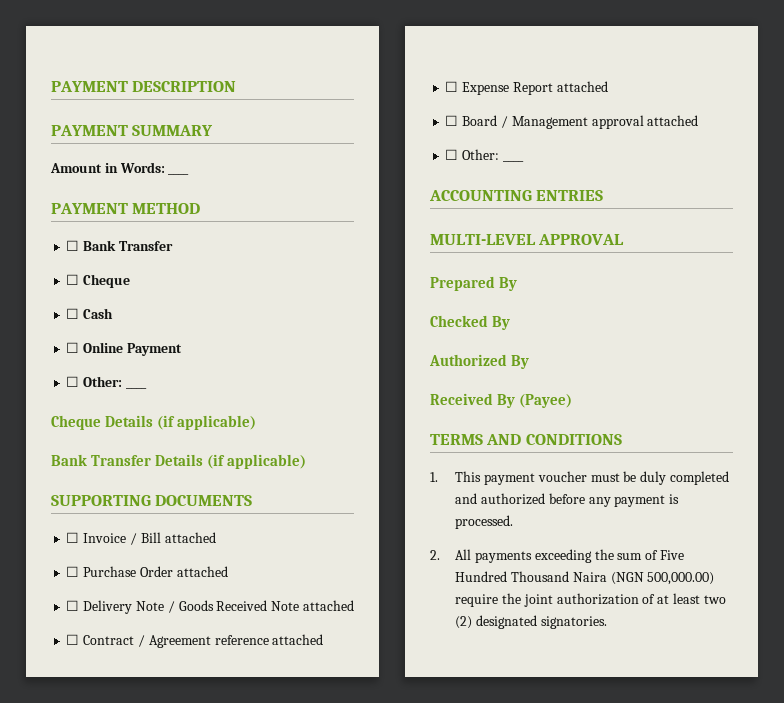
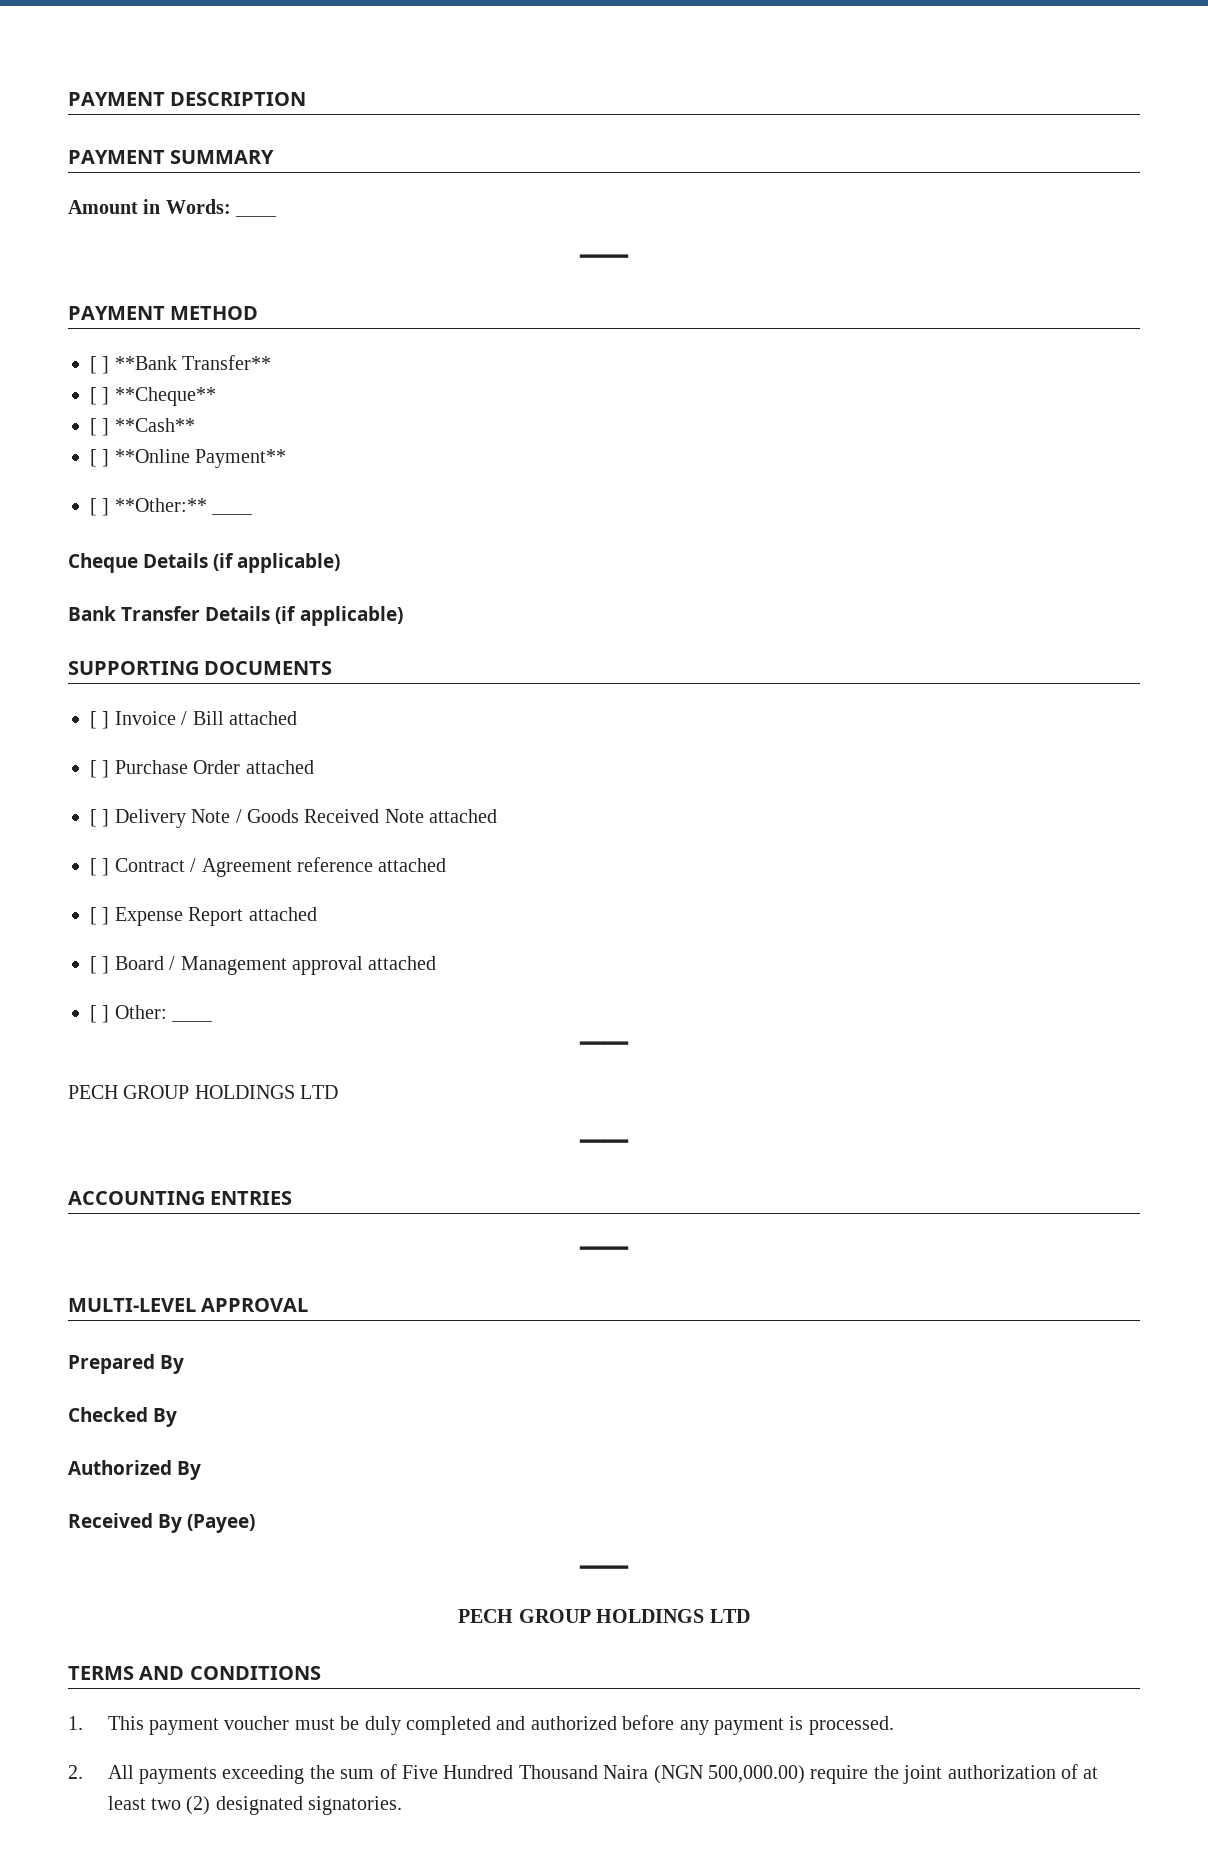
(190, 174) none -> [579,254,629,263] // ━━━━
[66,240,173,251] [66,274,131,288] [66,308,114,319] [66,342,182,356] [66,376,123,387] ☐ Bank Transfer // ☐ Cheque // ☐ Cash // ☐ Online Payment // ☐ Other: -> [90,355,272,374] [90,387,216,406] [90,418,195,436] [90,449,287,468] [90,498,207,516] [ ] **Bank Transfer** // [ ] **Cheque** // [ ] **Cash** // [ ] **Online Payment** // [ ] **Other:**
[66,532,80,543] ☐ -> [90,711,110,729] [ ]
[66,566,80,577] ☐ -> [90,760,110,778] [ ]
[66,600,80,611] ☐ -> [90,809,110,827] [ ]
[66,634,80,645] ☐ -> [90,858,110,876] [ ]
[445,81,459,92] ☐ -> [90,907,110,925] [ ]
[445,115,459,126] ☐ -> [90,956,110,974] [ ]
[445,149,500,160] [502,160,524,162] ☐ Other: ____ -> [90,1005,167,1023] [171,1019,214,1022] [579,1041,629,1050] [68,1085,339,1099] [579,1139,629,1148] [ ] Other: ____ // ━━━━ // PECH GROUP HOLDINGS LTD // ━━━━
(604, 195) none -> [579,1246,629,1255] // ━━━━
(573, 401) none -> [579,1565,629,1574] [458,1609,750,1623] // ━━━━ // PECH GROUP HOLDINGS LTD

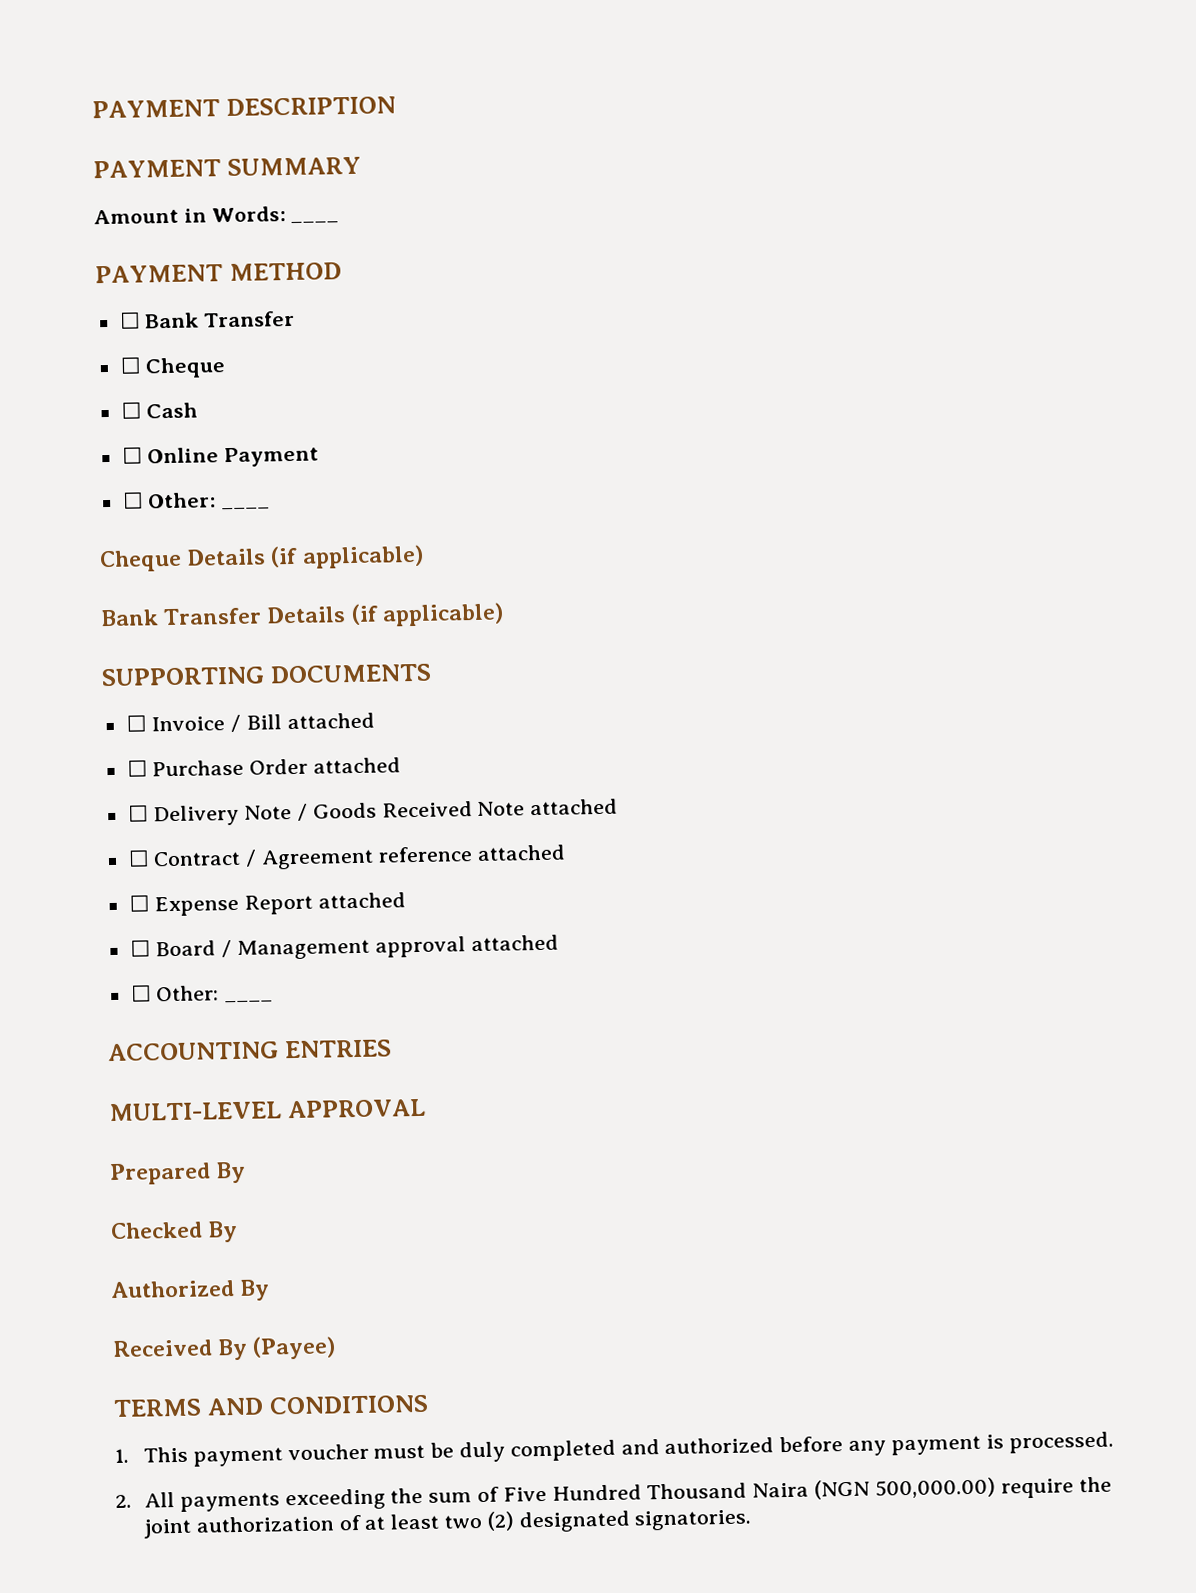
[579,254,629,263] // ━━━━ -> (340, 222) none
[90,355,272,374] [90,387,216,406] [90,418,195,436] [90,449,287,468] [90,498,207,516] [ ] **Bank Transfer** // [ ] **Cheque** // [ ] **Cash** // [ ] **Online Payment** // [ ] **Other:** -> [118,310,296,329] [119,356,227,379] [120,401,199,419] [121,446,320,468] [121,491,217,509] ☐ Bank Transfer // ☐ Cheque // ☐ Cash // ☐ Online Payment // ☐ Other:
[90,711,110,729] [ ] -> [125,714,147,732] ☐
[90,760,110,778] [ ] -> [126,759,148,777] ☐
[90,809,110,827] [ ] -> [127,804,149,822] ☐
[90,858,110,876] [ ] -> [127,849,150,867] ☐
[90,907,110,925] [ ] -> [128,894,150,912] ☐
[90,956,110,974] [ ] -> [129,939,151,957] ☐
[90,1005,167,1023] [171,1019,214,1022] [579,1041,629,1050] [68,1085,339,1099] [579,1139,629,1148] [ ] Other: ____ // ━━━━ // PECH GROUP HOLDINGS LTD // ━━━━ -> [130,984,274,1004] ☐ Other: ____
[579,1246,629,1255] // ━━━━ -> (392, 1049) none
[579,1565,629,1574] [458,1609,750,1623] // ━━━━ // PECH GROUP HOLDINGS LTD -> (337, 1347) none

